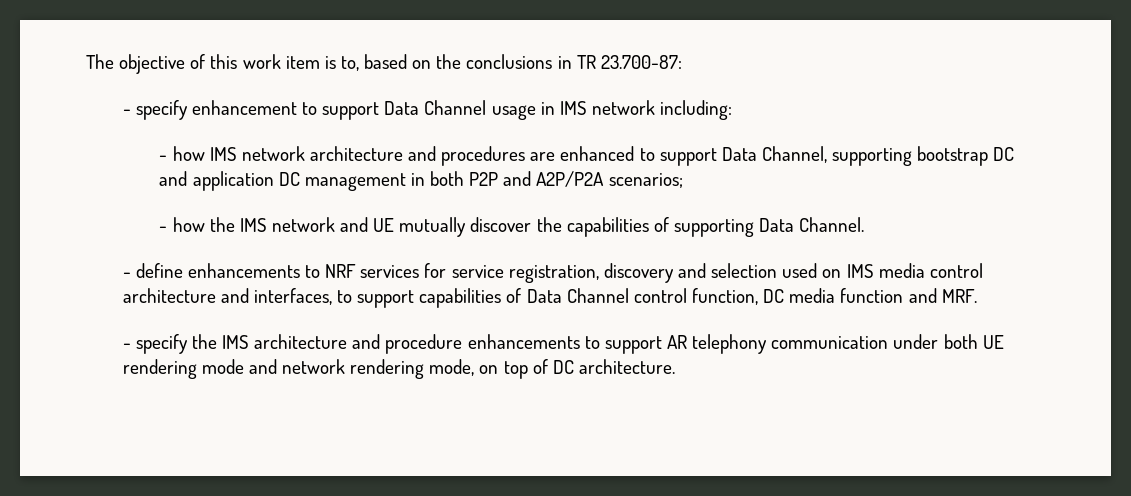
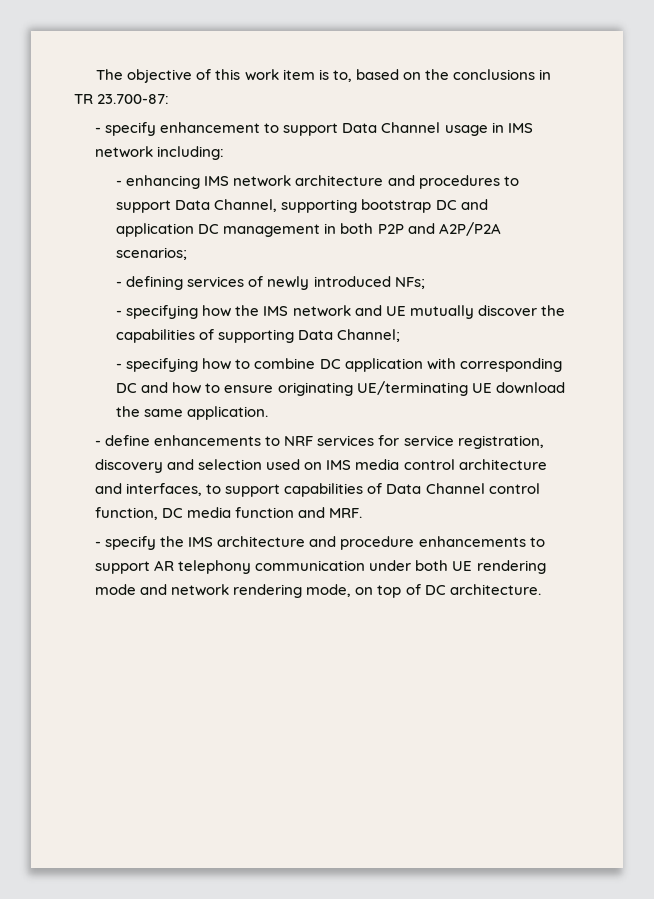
[172,146,205,161] how -> [126,175,201,189] enhancing
[530,146,635,161] are enhanced -> (500, 182) none
(168, 229) none -> [126,276,425,290] [116,305,199,319] defining services of newly introduced NFs; // - specifying
[799,217,865,232] Channel. -> [337,329,401,342] [116,358,562,372] [116,381,565,396] [116,406,269,420] Channel; // - specifying how to combine DC application with corresponding DC and how to ensure originating UE/terminating UE download the same application.

